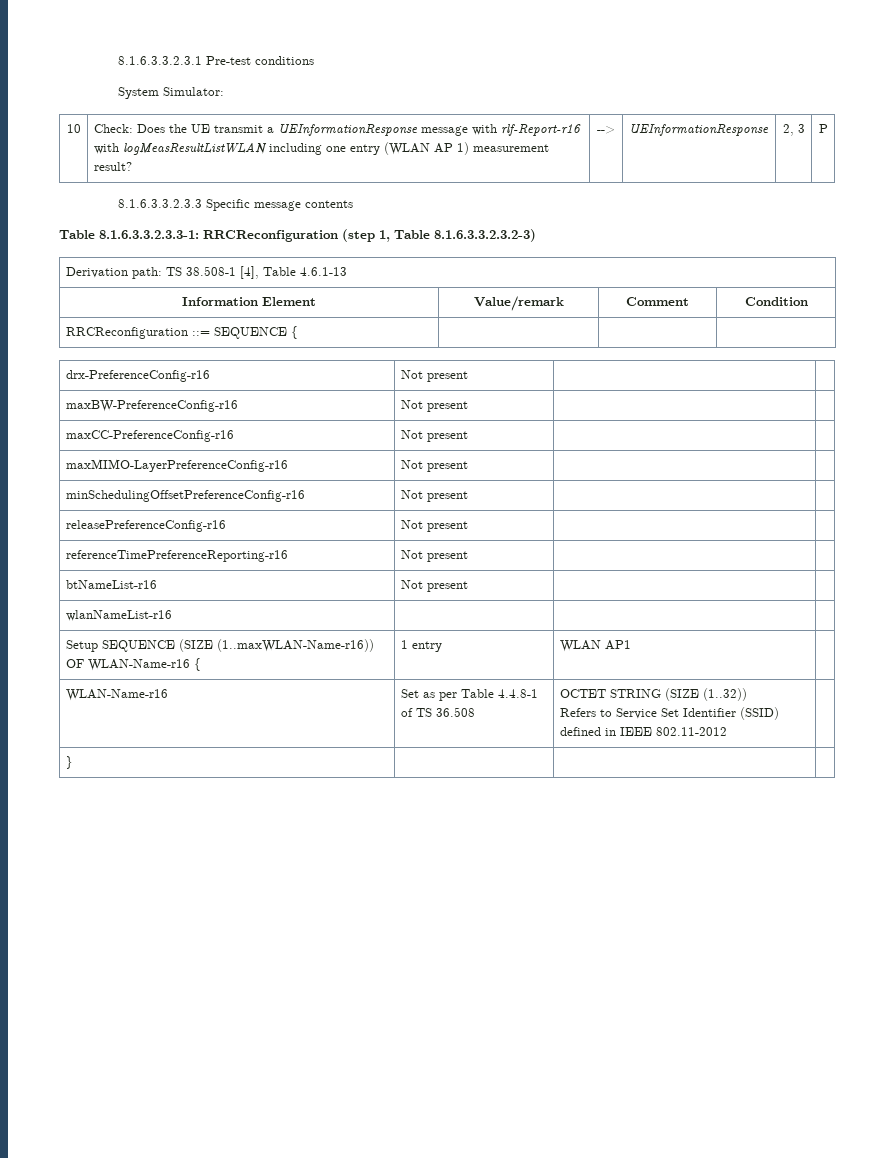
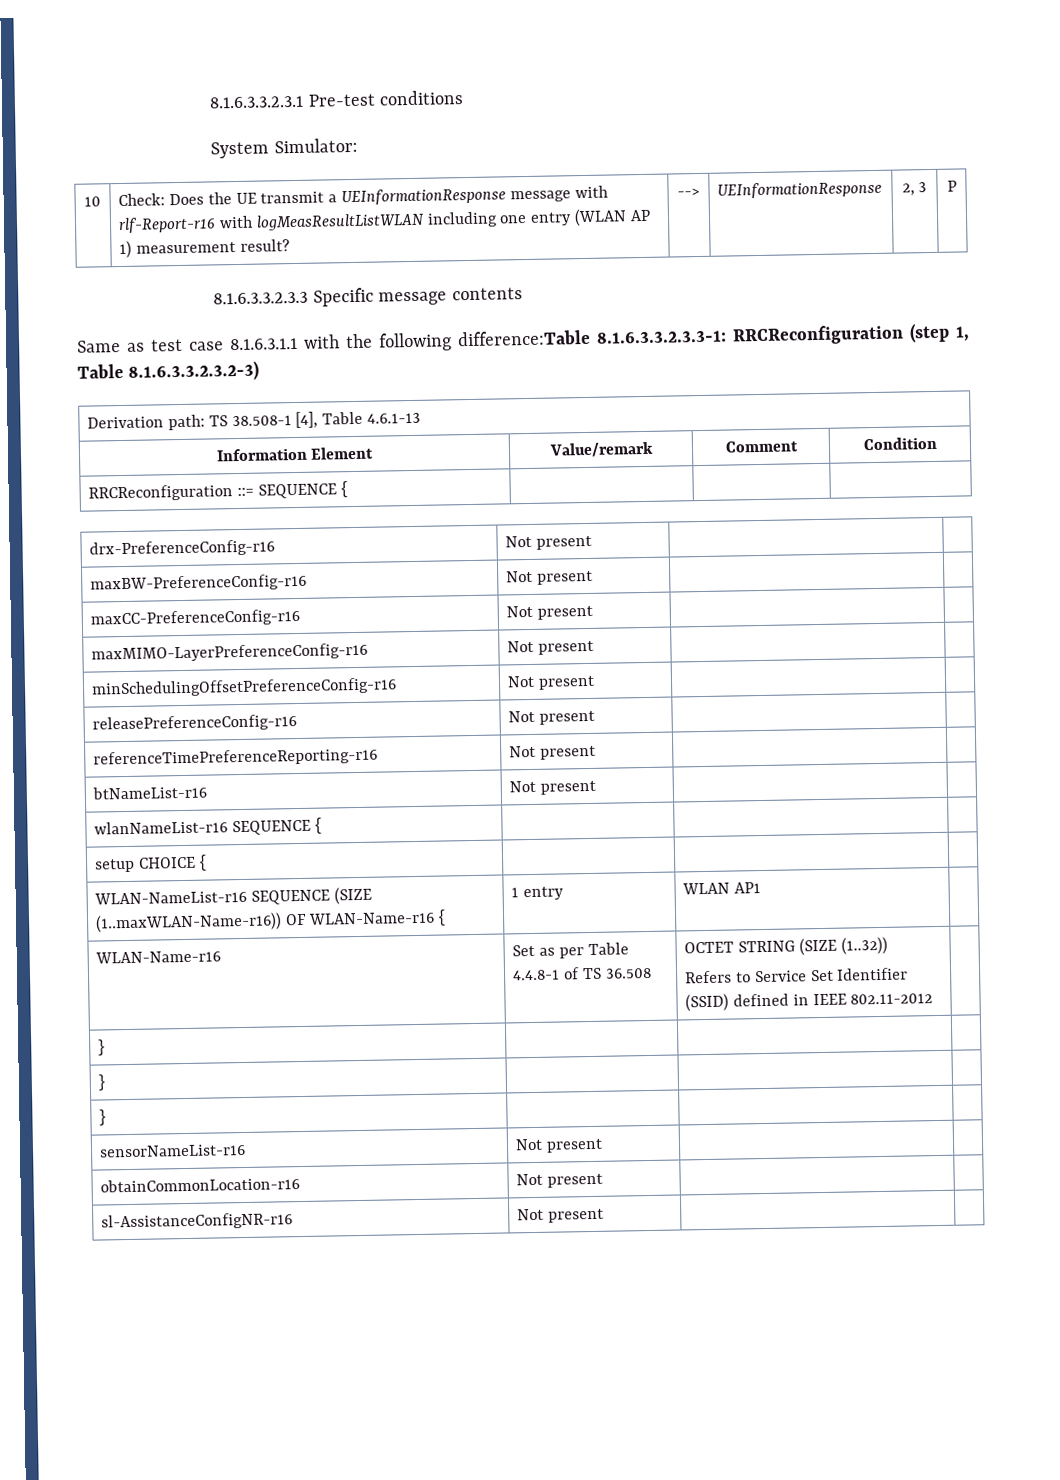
[59,230,95,239] Table -> [77,329,591,353] Same as test case 8.1.6.3.1.1 with the following difference:Table
[65,640,98,652] | | | // Setup -> [231,817,322,836] [95,854,207,873] [94,890,248,905] SEQUENCE { | | | // setup CHOICE { | | | // WLAN-NameList-r16
(73, 762) none -> [98,1074,106,1091] [99,1109,107,1126] [99,1143,247,1158] [515,1138,603,1153] [100,1177,301,1193] [516,1173,603,1188] [101,1212,294,1231] [517,1208,604,1223] // } | | | // } | | | // sensorNameList-r16 | Not present | | // obtainCommonLocation-r16 | Not present | | // sl-AssistanceConfigNR-r16 | Not present | |

